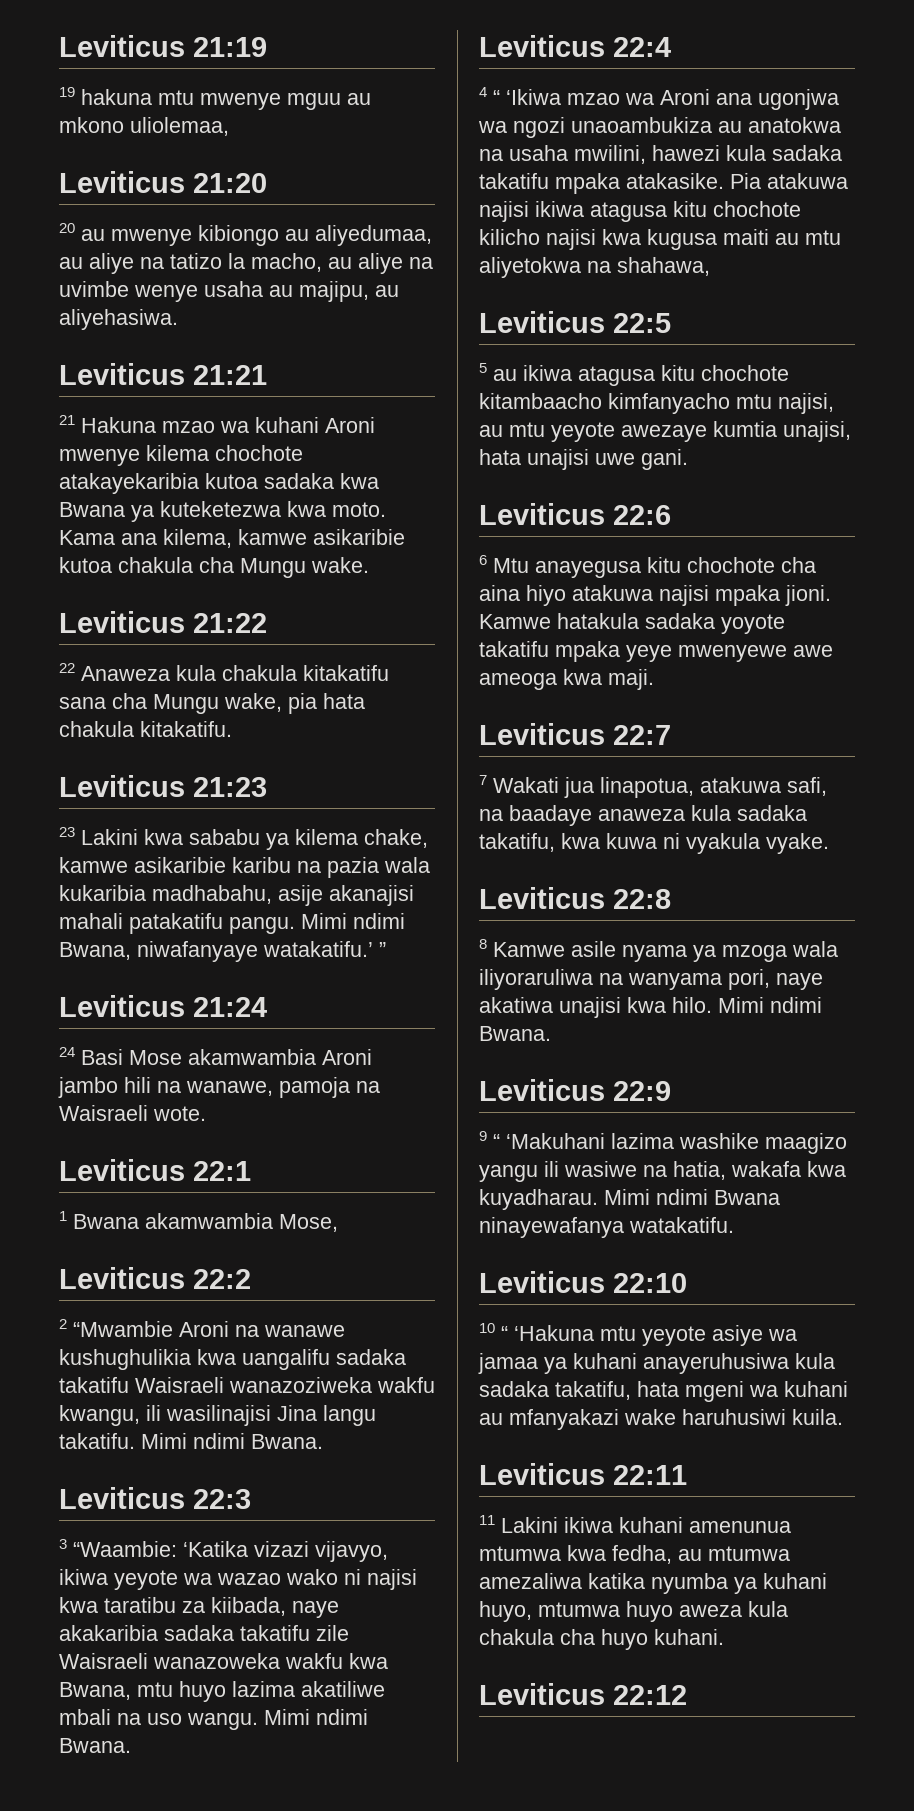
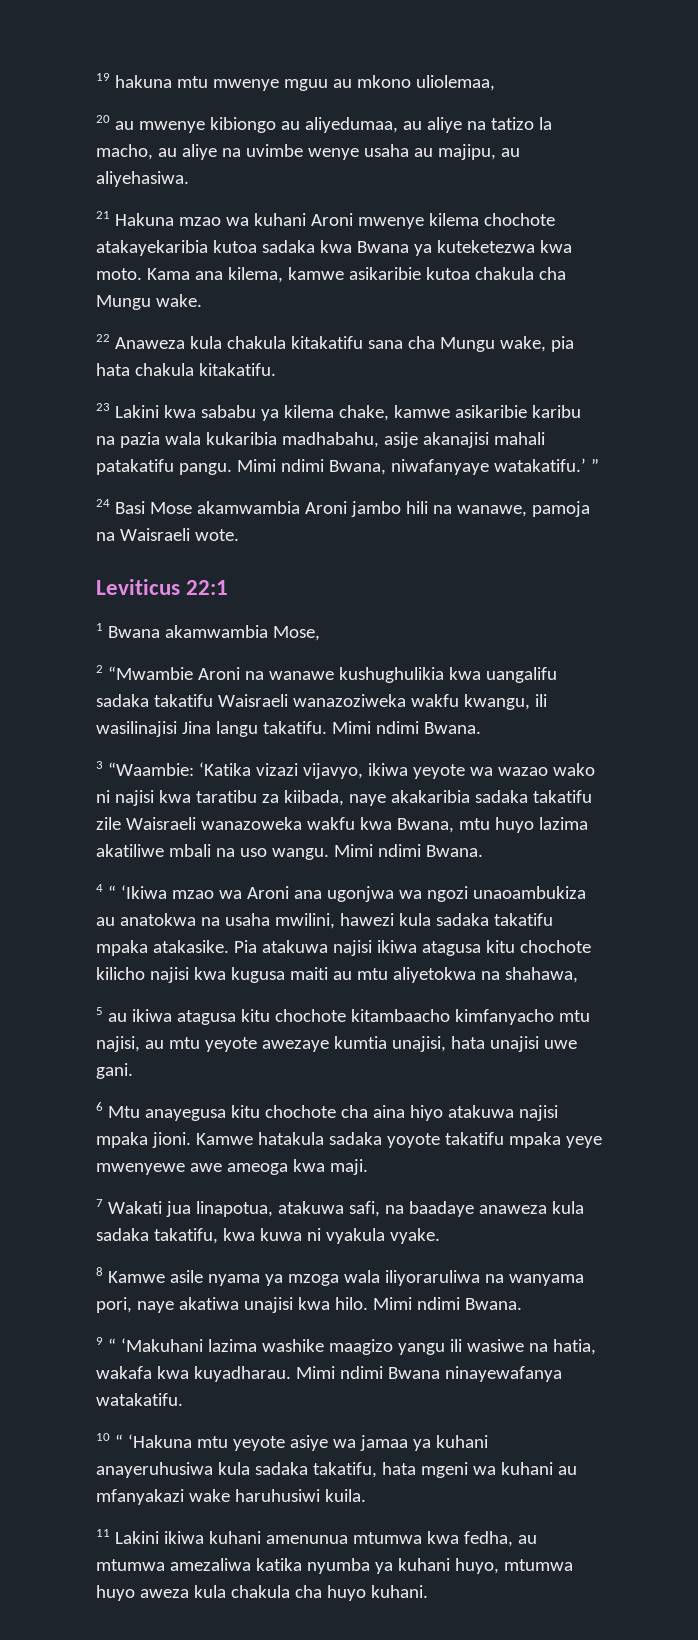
[59,35,267,57] Leviticus 21:19 // -> (96, 77) none
[59,171,267,193] // Leviticus 21:20 -> (495, 83) none
[59,363,267,385] // Leviticus 21:21 -> (189, 179) none
[59,611,267,633] // Leviticus 21:22 -> (202, 300) none
[59,775,267,797] // Leviticus 21:23 -> (276, 369) none
[59,995,267,1017] // Leviticus 21:24 -> (599, 465) none
[59,1267,251,1289] // Leviticus 22:2 -> (320, 633) none
[59,1487,251,1509] // Leviticus 22:3 -> (481, 728) none
[479,35,671,57] // Leviticus 22:4 -> (483, 851) none
[479,311,671,333] // Leviticus 22:5 -> (578, 975) none
[479,503,671,525] // Leviticus 22:6 -> (133, 1071) none
[479,723,671,745] // Leviticus 22:7 -> (368, 1167) none
[479,887,671,909] // Leviticus 22:8 -> (440, 1236) none
[479,1079,671,1101] // Leviticus 22:9 -> (522, 1304) none
[479,1271,687,1293] // Leviticus 22:10 -> (183, 1399) none
[479,1463,687,1485] // Leviticus 22:11 -> (366, 1495) none
[479,1683,687,1705] // Leviticus 22:12 -> (428, 1591) none

